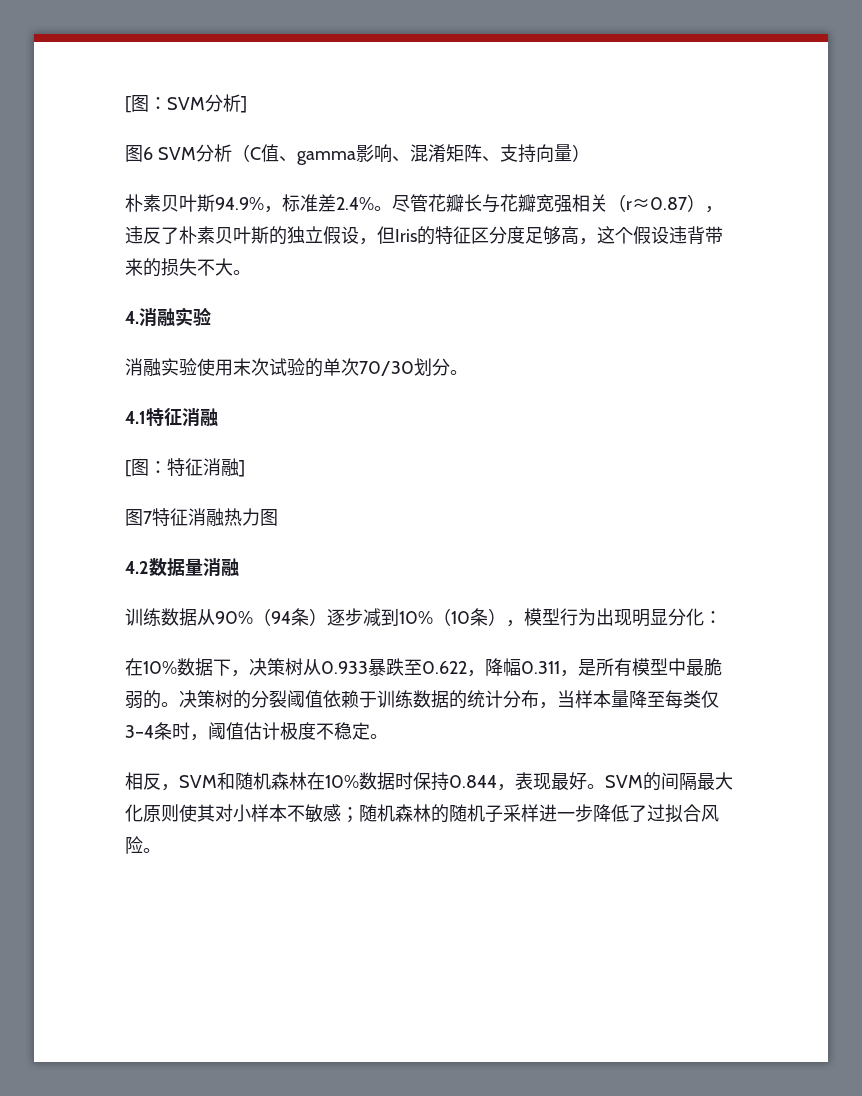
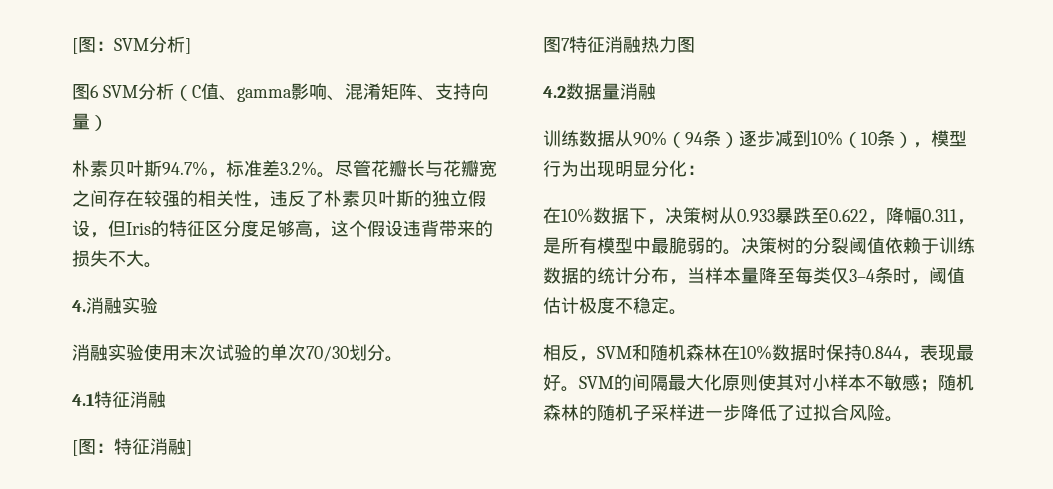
[215,197,264,210] 94.9% -> [162,161,208,176] 94.7%
[336,197,374,210] 2.4% -> [280,161,317,176] 3.2%
[554,194,705,213] 强相关（r≈0.87） -> [72,190,252,207] 之间存在较强的相关性

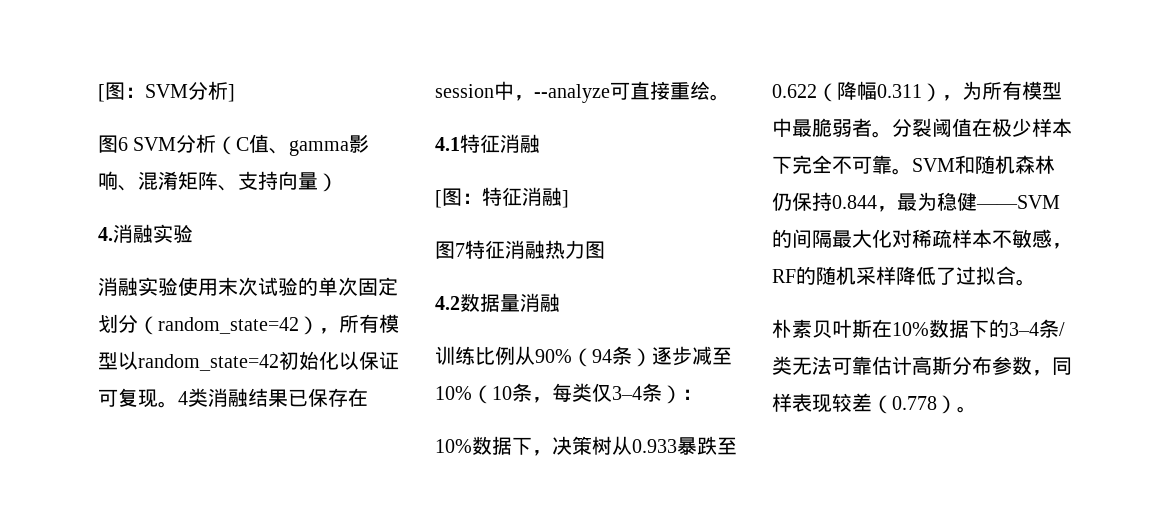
[72,160,497,178] [72,190,486,208] [72,220,493,238] [72,250,162,268] // 朴素贝叶斯94.7%，标准差3.2%。尽管花瓣长与花瓣宽之间存在较强的相关性，违反了朴素贝叶斯的独立假设，但Iris的特征区分度足够高，这个假设违背带来的损失不大。 -> (338, 182) none
[306,344,385,362] 70/30划分 -> [358,277,398,296] [98,314,399,335] [98,351,399,371] [98,388,368,408] [435,81,710,103] 固定划分（random_state=42），所有模型以random_state=42初始化以保证可复现。4类消融结果已保存在session中，--analyze可直接重绘
[579,130,615,147] 数据 -> [475,346,515,365] 比例
[793,130,811,147] 到 -> [712,347,732,365] 至
[895,130,967,148] [543,160,687,177] ），模型行为出现明显分化 -> [532,383,682,404] ，每类仅3–4条）
[543,207,561,224] 在 -> (702, 394) none
[868,219,886,225] ， -> [817,83,837,102] （
[957,219,975,225] [543,237,561,254] ，是 -> [922,81,982,102] ），为
[705,237,975,255] [543,267,965,285] [543,297,687,315] [543,344,597,362] 的。决策树的分裂阈值依赖于训练数据的统计分布，当样本量降至每类仅3–4条时，阈值估计极度不稳定。 // 相反， -> [852,118,1072,138] [772,155,912,175] 者。分裂阈值在极少样本下完全不可靠。
[722,344,974,362] [543,374,974,392] [543,404,741,421] 在10%数据时保持0.844，表现最好。SVM的间隔最大化原则使其对小样本不敏感；随机森林的随机子采样进一步 -> [772,192,1060,212] [772,229,1072,249] [772,266,896,285] 仍保持0.844，最为稳健——SVM的间隔最大化对稀疏样本不敏感，RF的随机采样
[849,404,903,422] 风险。 -> [1016,279,1036,286] [772,319,1065,339] [772,356,1072,376] [772,393,977,414] 。 // 朴素贝叶斯在10%数据下的3–4条/类无法可靠估计高斯分布参数，同样表现较差（0.778）。

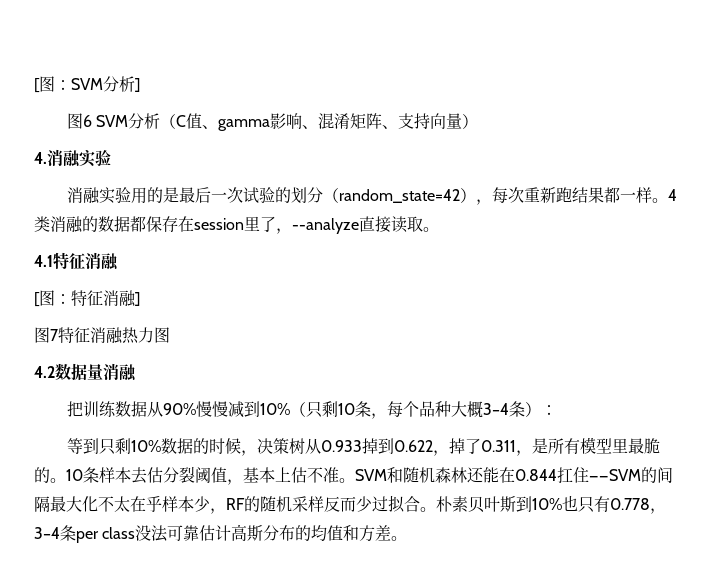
[178,277,398,296] [98,314,399,335] [98,351,399,371] [98,388,158,408] 使用末次试验的单次固定划分（random_state=42），所有模型以random_state=42初始化以保证可复现 -> [130,187,652,205] 用的是最后一次试验的划分（random_state=42），每次重新跑结果都一样
[248,388,308,407] 结果已 -> [82,216,146,232] 的数据都
[494,81,710,103] 中，--analyze可直接重绘 -> [244,216,423,234] 里了，--analyze直接读取
[435,346,732,367] [435,383,612,404] 训练比例从90%（94条）逐步减至10%（10条，每类仅 -> [66,401,483,419] 把训练数据从90%慢慢减到10%（只剩10条，每个品种大概
[435,436,532,455] 10%数据下 -> [66,438,241,455] 等到只剩10%数据的时候
[677,436,737,455] [772,81,1062,102] [772,118,1072,138] [772,155,1055,175] [772,192,1060,212] [772,229,1052,248] 暴跌至0.622（降幅0.311），为所有模型中最脆弱者。分裂阈值在极少样本下完全不可靠。SVM和随机森林仍保持0.844，最为稳健——SVM的间隔最大化对稀疏样本不敏感 -> [361,437,660,456] [34,466,673,485] [34,496,210,512] 掉到0.622，掉了0.311，是所有模型里最脆的。10条样本去估分裂阈值，基本上估不准。SVM和随机森林还能在0.844扛住——SVM的间隔最大化不太在乎样本少
[896,266,956,285] 降低了 -> [324,496,372,512] 反而少
(1036, 282) // -> (436, 509) none
[872,319,1065,338] [772,356,812,375] 在10%数据下的3–4条/类无 -> [516,495,666,514] [34,525,152,543] 到10%也只有0.778，3–4条per class没
[992,356,1072,376] [772,393,957,414] 参数，同样表现较差（0.778） -> [295,525,392,542] 的均值和方差

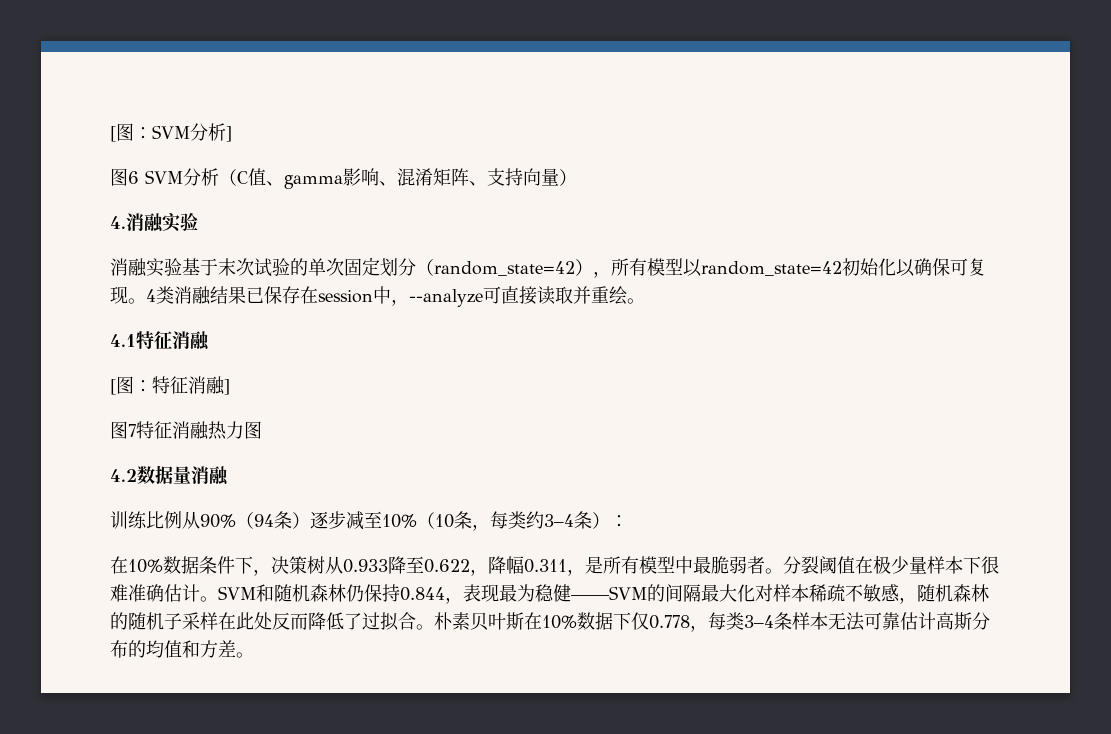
[130,187,652,205] 用的是最后一次试验的划分（random_state=42），每次重新跑结果都一样 -> [182,257,986,278] [110,286,128,304] 基于末次试验的单次固定划分（random_state=42），所有模型以random_state=42初始化以确保可复现
[82,216,146,232] 的数据都 -> [210,286,264,304] 结果已
[244,216,359,234] 里了，--analyze -> [373,286,501,307] 中，--analyze可
(423, 224) none -> [573,286,627,305] 并重绘
[66,401,483,419] 把训练数据从90%慢慢减到10%（只剩10条，每个品种大概 -> [110,511,544,531] 训练比例从90%（94条）逐步减至10%（10条，每类约
[66,438,241,455] 等到只剩10%数据的时候 -> [110,556,253,574] 在10%数据条件下
[361,438,481,456] 掉到0.622，掉了 -> [388,556,524,576] 降至0.622，降幅
[611,438,660,454] [34,466,673,485] [34,496,372,514] 里最脆的。10条样本去估分裂阈值，基本上估不准。SVM和随机森林还能在0.844扛住——SVM的间隔最大化不太在乎样本少，RF的随机采样反而少 -> [675,555,999,574] [110,584,989,604] [110,612,362,630] 中最脆弱者。分裂阈值在极少量样本下很难准确估计。SVM和随机森林仍保持0.844，表现最为稳健——SVM的间隔最大化对样本稀疏不敏感，随机森林的随机子采样在此处反而降低了
[516,495,666,514] [34,525,152,543] 到10%也只有0.778，3–4条per class没 -> [524,612,846,632] 在10%数据下仅0.778，每类3–4条样本无

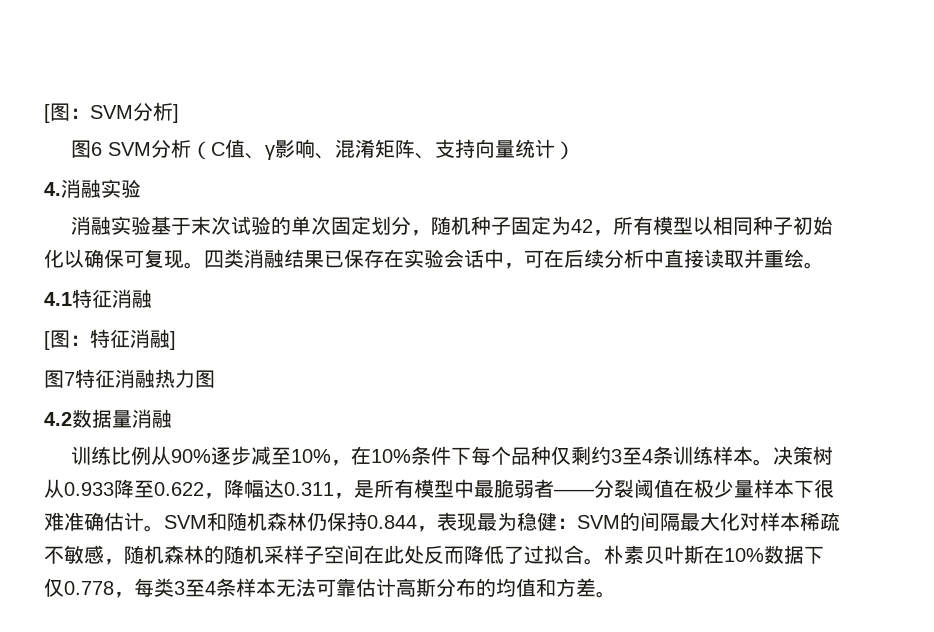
[284,175,343,189] gamma -> [264,145,275,160] γ
(559, 177) none -> [514,139,555,158] 统计
[416,259,593,276] （random_state=42） -> [410,216,593,236] ，随机种子固定为42
[701,261,842,276] random_state=42 -> [712,216,793,235] 相同种子
[146,289,156,302] 4 -> [204,250,224,268] 四
[318,286,501,307] session中，--analyze可 -> [404,249,664,269] 实验会话中，可在后续分析中
[236,511,310,529] （94条） -> (211, 456) none
[417,511,628,531] [110,556,271,576] （10条，每类约3–4条）： // 在10%数据条件下， -> [330,446,773,466] ，在10%条件下每个品种仅剩约3至4条训练样本。
(524, 565) none -> [264,479,284,498] 达
[765,568,783,574] 。 -> [554,489,594,496] ——
[571,586,647,600] ——SVM -> [557,515,620,529] ：SVM
[164,612,218,630] 子采样 -> [264,545,364,564] 采样子空间
[744,615,774,628] 3–4 -> [174,579,216,597] 3至4

